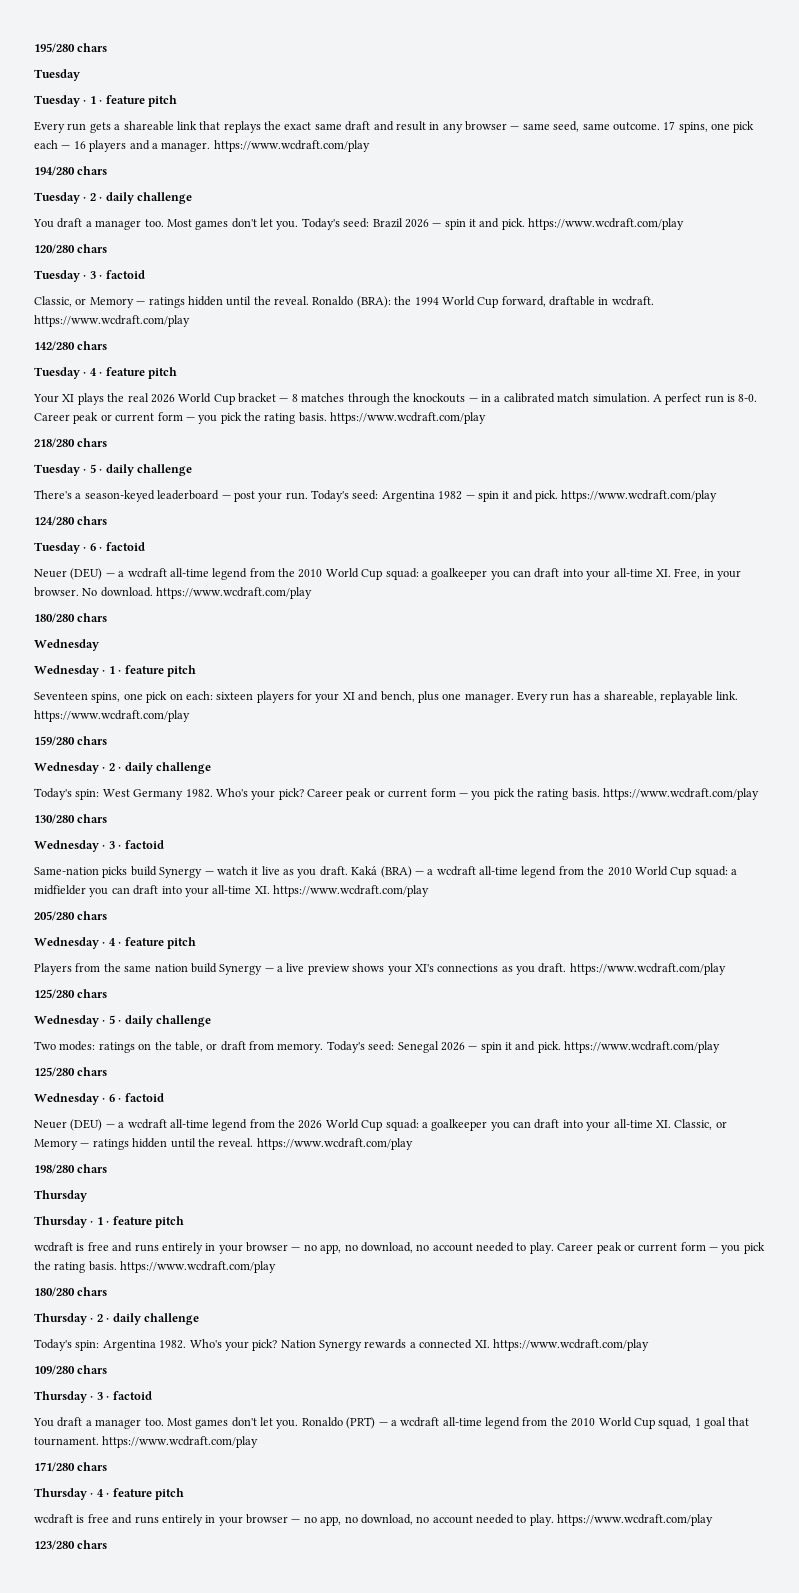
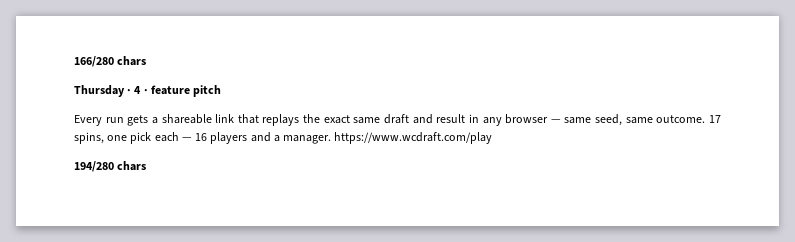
[34,43,108,53] [34,69,80,81] [34,95,96,107] 195/280 chars // Tuesday // Tuesday · 1 -> [74,56,147,67] [74,85,142,97] 166/280 chars // Thursday · 4
[34,192,192,204] [33,218,685,230] [34,244,108,254] [34,270,145,282] [34,296,654,308] [34,315,190,327] [34,341,108,351] [34,367,177,379] [33,393,758,405] [34,412,487,424] [34,438,108,448] [34,464,192,476] [34,490,718,502] [34,516,108,526] [34,542,145,554] [34,568,741,580] [34,587,313,599] [34,613,108,623] [34,639,99,651] [34,665,196,677] [34,691,739,703] [34,710,190,722] [34,736,108,746] [34,762,211,774] [34,788,760,800] [34,814,108,824] [34,840,164,852] [34,866,737,878] [34,885,429,897] [34,911,108,921] [34,937,196,949] [34,963,726,975] [34,989,108,999] [34,1015,211,1027] [34,1041,721,1053] [34,1067,108,1077] [34,1093,164,1105] [34,1119,727,1131] [34,1138,413,1150] [34,1164,108,1174] [34,1190,87,1202] [34,1216,184,1228] [34,1242,765,1254] [34,1261,277,1273] [34,1287,108,1297] [34,1313,199,1325] [34,1339,649,1351] [34,1365,108,1375] [34,1391,152,1403] [33,1417,750,1429] [34,1436,259,1448] [34,1462,108,1472] [34,1488,184,1500] [34,1514,714,1526] [34,1540,108,1550] // Tuesday · 2 · daily challenge // You draft a manager too. Most games don't let you. Today's seed: Brazil 2026 — spin it and pick. https://www.wcdraft.com/play // 120/280 chars // Tuesday · 3 · factoid // Classic, or Memory — ratings hidden until the reveal. Ronaldo (BRA): the 1994 World Cup forward, draftable in wcdraft. https://www.wcdraft.com/play // 142/280 chars // Tuesday · 4 · feature pitch // Your XI plays the real 2026 World Cup bracket — 8 matches through the knockouts — in a calibrated match simulation. A perfect run is 8-0. Career peak or current form — you pick the rating basis. https://www.wcdraft.com/play // 218/280 chars // Tuesday · 5 · daily challenge // There's a season-keyed leaderboard — post your run. Today's seed: Argentina 1982 — spin it and pick. https://www.wcdraft.com/play // 124/280 chars // Tuesday · 6 · factoid // Neuer (DEU) — a wcdraft all-time legend from the 2010 World Cup squad: a goalkeeper you can draft into your all-time XI. Free, in your browser. No download. https://www.wcdraft.com/play // 180/280 chars // Wednesday // Wednesday · 1 · feature pitch // Seventeen spins, one pick on each: sixteen players for your XI and bench, plus one manager. Every run has a shareable, replayable link. https://www.wcdraft.com/play // 159/280 chars // Wednesday · 2 · daily challenge // Today's spin: West Germany 1982. Who's your pick? Career peak or current form — you pick the rating basis. https://www.wcdraft.com/play // 130/280 chars // Wednesday · 3 · factoid // Same-nation picks build Synergy — watch it live as you draft. Kaká (BRA) — a wcdraft all-time legend from the 2010 World Cup squad: a midfielder you can draft into your all-time XI. https://www.wcdraft.com/play // 205/280 chars // Wednesday · 4 · feature pitch // Players from the same nation build Synergy — a live preview shows your XI's connections as you draft. https://www.wcdraft.com/play // 125/280 chars // Wednesday · 5 · daily challenge // Two modes: ratings on the table, or draft from memory. Today's seed: Senegal 2026 — spin it and pick. https://www.wcdraft.com/play // 125/280 chars // Wednesday · 6 · factoid // Neuer (DEU) — a wcdraft all-time legend from the 2026 World Cup squad: a goalkeeper you can draft into your all-time XI. Classic, or Memory — ratings hidden until the reveal. https://www.wcdraft.com/play // 198/280 chars // Thursday // Thursday · 1 · feature pitch // wcdraft is free and runs entirely in your browser — no app, no download, no account needed to play. Career peak or current form — you pick the rating basis. https://www.wcdraft.com/play // 180/280 chars // Thursday · 2 · daily challenge // Today's spin: Argentina 1982. Who's your pick? Nation Synergy rewards a connected XI. https://www.wcdraft.com/play // 109/280 chars // Thursday · 3 · factoid // You draft a manager too. Most games don't let you. Ronaldo (PRT) — a wcdraft all-time legend from the 2010 World Cup squad, 1 goal that tournament. https://www.wcdraft.com/play // 171/280 chars // Thursday · 4 · feature pitch // wcdraft is free and runs entirely in your browser — no app, no download, no account needed to play. https://www.wcdraft.com/play // 123/280 chars -> (147, 166) none

